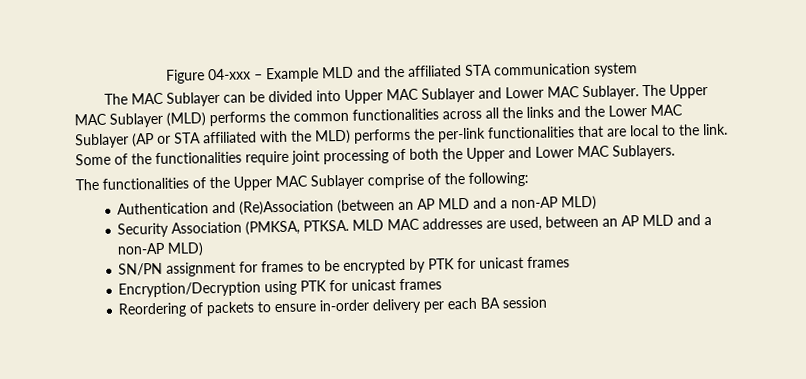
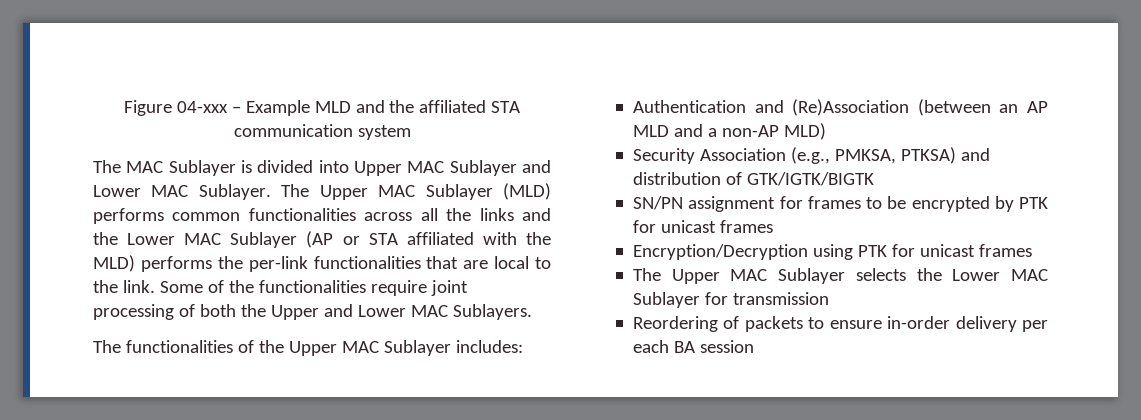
[222,91,265,103] can be -> [241,160,253,173] is
[269,110,290,123] the -> (164, 216) none
[367,171,529,189] comprise of the following: -> [455,340,523,353] includes:
[245,214,713,236] [117,242,205,257] (PMKSA, PTKSA. MLD MAC addresses are used, between an AP MLD and a non-AP MLD) -> [791,147,991,164] [633,172,875,186] (e.g., PMKSA, PTKSA) and distribution of GTK/IGTK/BIGTK
(443, 284) none -> [633,268,1048,284] [633,292,830,308] // The Upper MAC Sublayer selects the Lower MAC Sublayer for transmission

